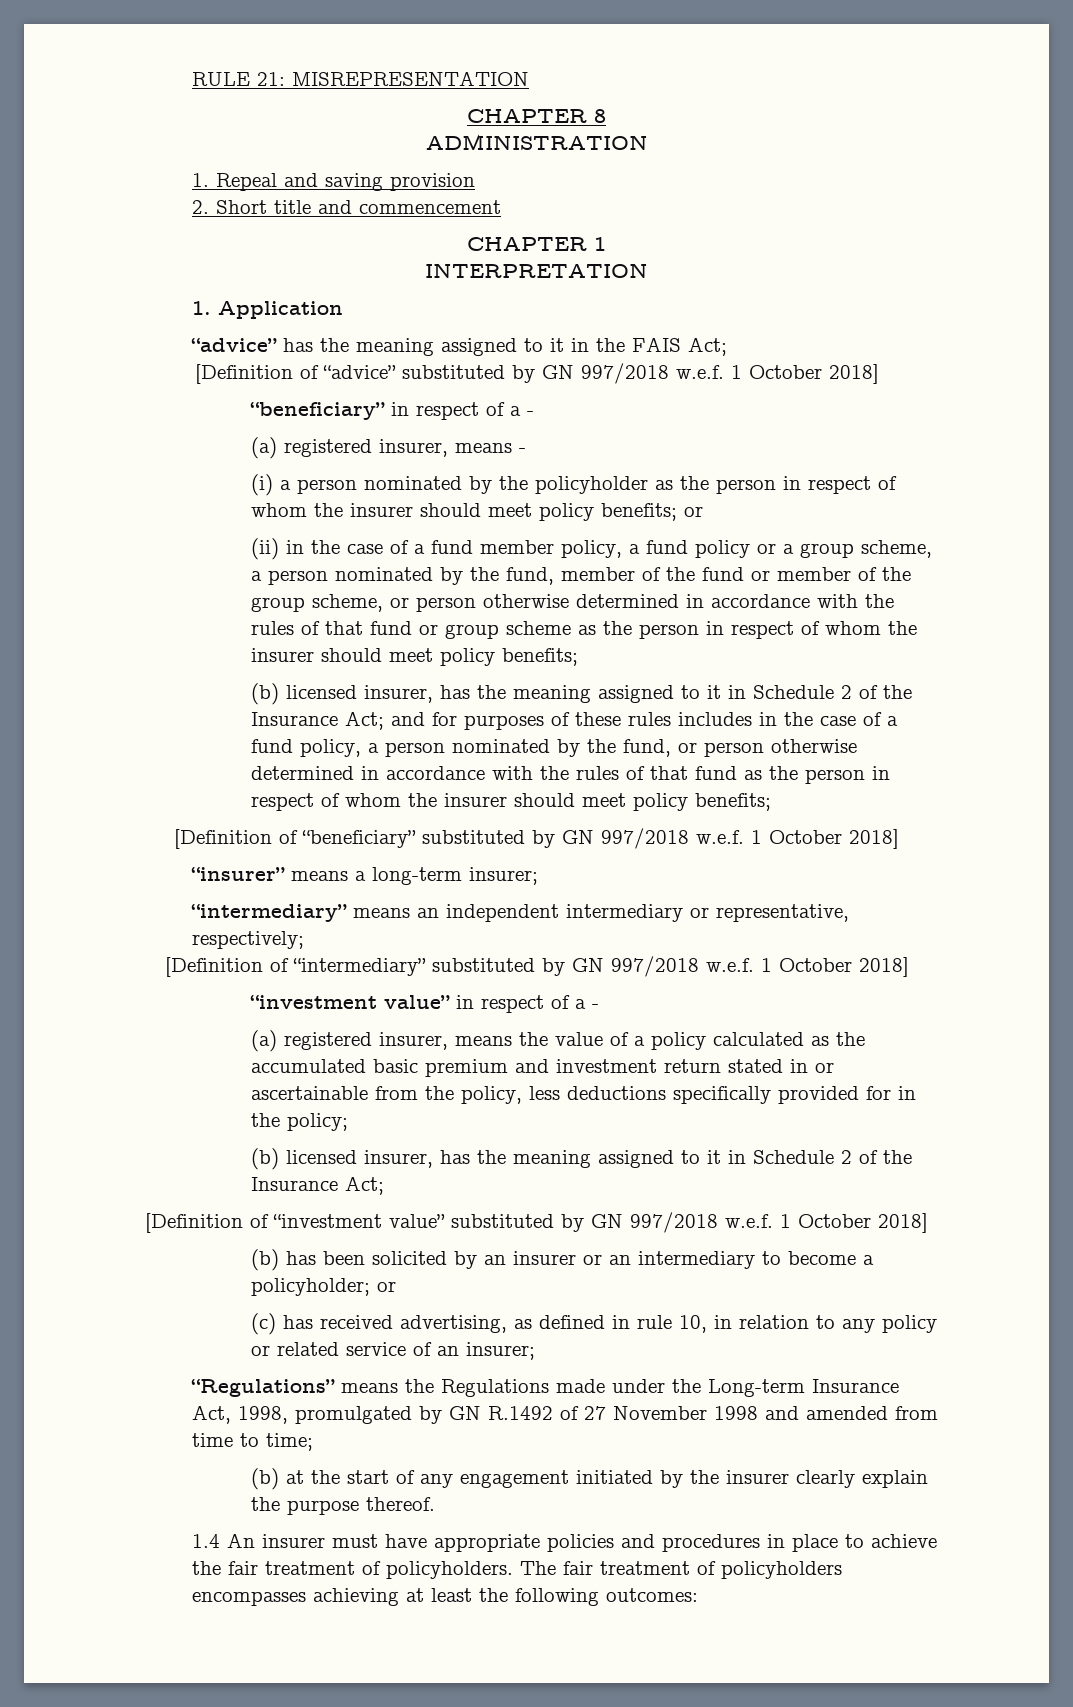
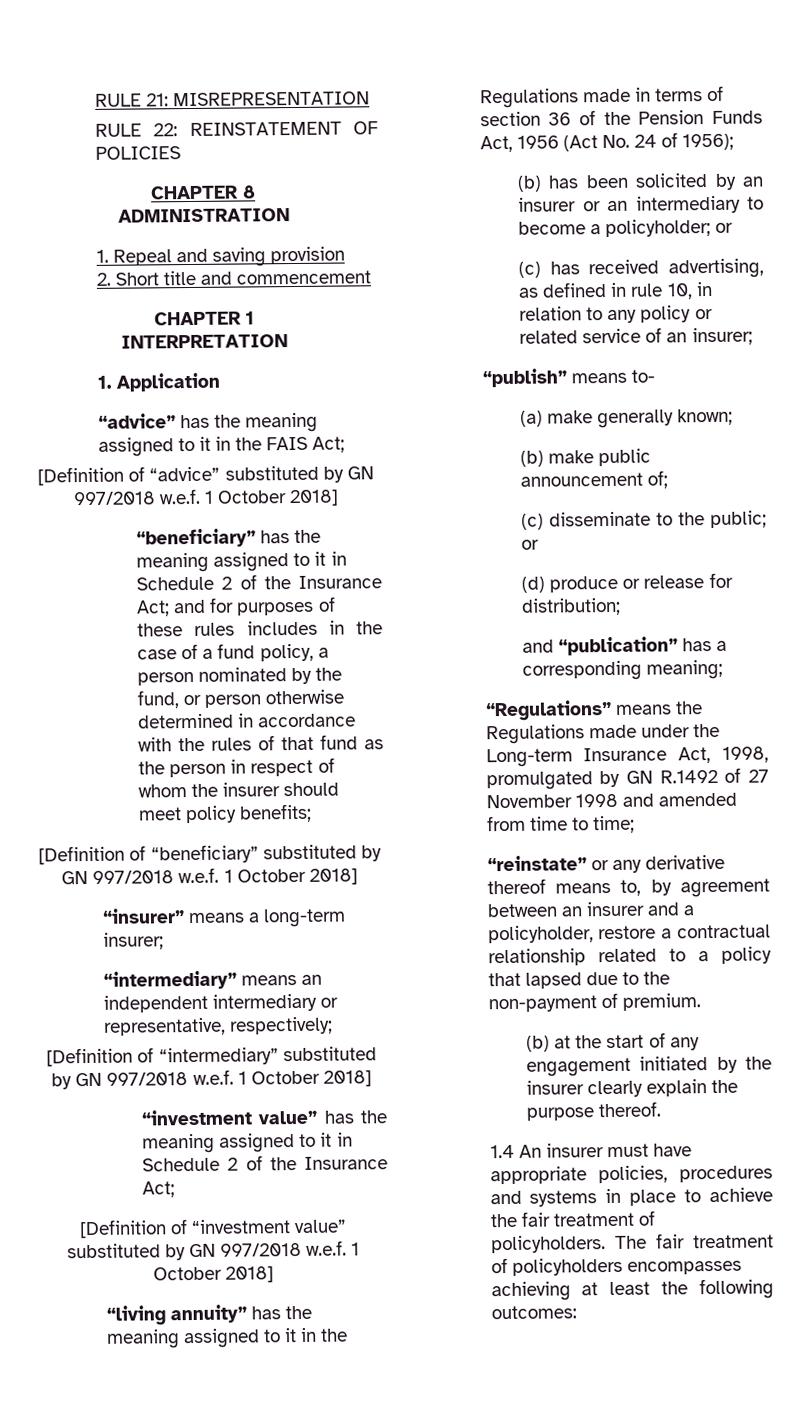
(530, 78) none -> [94,121,378,137] [94,146,181,160] // RULE 22: REINSTATEMENT OF POLICIES
[390,402,534,420] [250,437,526,459] [250,474,897,496] [250,503,703,521] [250,538,932,560] [250,567,911,585] [250,594,894,612] [250,621,917,639] [250,648,578,666] [250,683,433,705] in respect of a - // (a) registered insurer, means - // (i) a person nominated by the policyholder as the person in respect of whom the insurer should meet policy benefits; or // (ii) in the case of a fund member policy, a fund policy or a group scheme, a person nominated by the fund, member of the fund or member of the group scheme, or person otherwise determined in accordance with the rules of that fund or group scheme as the person in respect of whom the insurer should meet policy benefits; // (b) licensed insurer, -> (256, 538) none
[455,995,599,1013] [250,1030,865,1052] [250,1059,834,1077] [250,1086,916,1104] [250,1113,348,1131] [250,1148,433,1170] in respect of a - // (a) registered insurer, means the value of a policy calculated as the accumulated basic premium and investment return stated in or ascertainable from the policy, less deductions specifically provided for in the policy; // (b) licensed insurer, -> (318, 1117) none
(928, 1223) none -> [105,1304,312,1326] [105,1327,349,1349] [479,85,725,109] [479,110,763,127] [479,132,735,153] // “living annuity” has the meaning assigned to it in the Regulations made in terms of section 36 of the Pension Funds Act, 1956 (Act No. 24 of 1956);
(535, 1351) none -> [481,368,655,388] [520,408,734,429] [520,448,652,467] [520,470,669,489] [521,510,767,530] [521,539,539,550] [521,572,733,593] [521,597,621,616] [522,636,728,656] [522,659,724,681] // “publish” means to- // (a) make generally known; // (b) make public announcement of; // (c) disseminate to the public; or // (d) produce or release for distribution; // and “publication” has a corresponding meaning;
(314, 1442) none -> [486,854,725,873] [486,878,770,898] [486,901,696,918] [487,924,771,944] [487,946,772,967] [487,971,671,989] [487,992,701,1013] // “reinstate” or any derivative thereof means to, by agreement between an insurer and a policyholder, restore a contractual relationship related to a policy that lapsed due to the non-payment of premium.
[547,1534,761,1552] policies and procedures -> [597,1165,773,1184] [489,1190,598,1207] policies, procedures and systems

